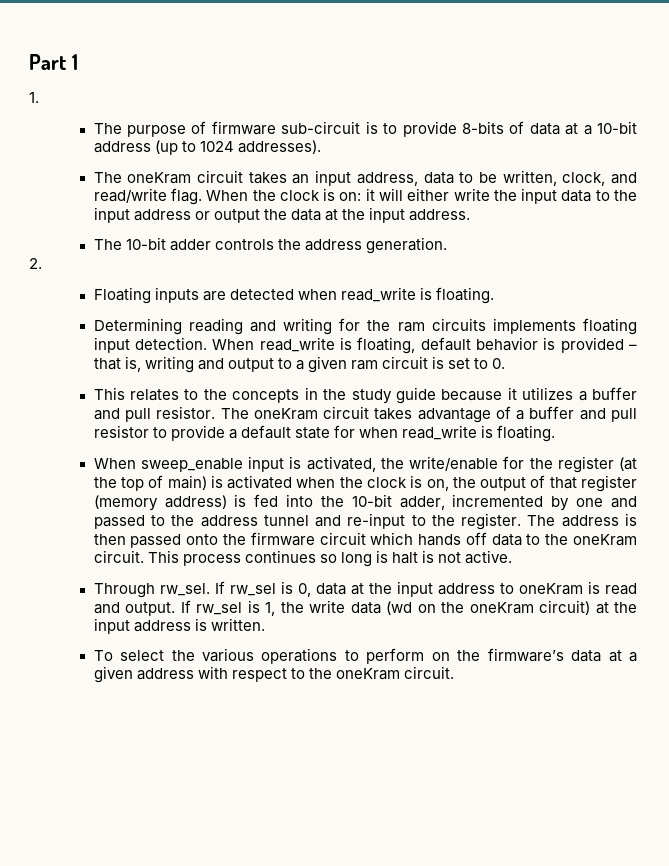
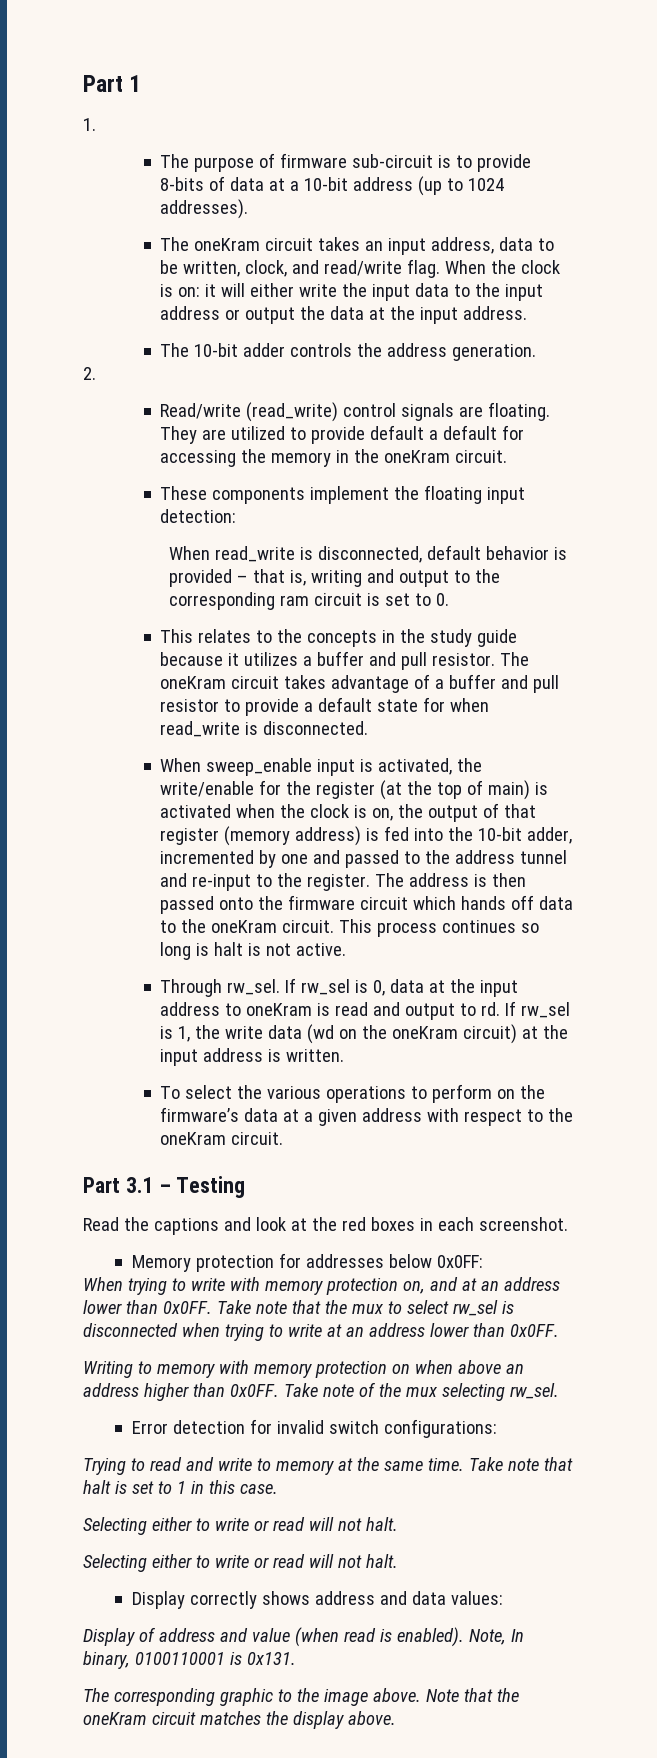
[93,287,495,304] [93,318,576,335] Floating inputs are detected when read_write is floating. // Determining reading and writing for the ram circuits implements -> [160,402,551,422] [160,425,525,444] [160,449,508,467] [160,486,420,504] Read/write (read_write) control signals are floating. They are utilized to provide default a default for accessing the memory in the oneKram circuit. // These components implement the
[134,337,207,350] detection. -> [160,509,237,523] detection: //
[357,337,416,354] floating, -> [317,546,422,563] disconnected,
[295,356,348,373] a given -> [474,569,500,583] [168,592,275,610] the corresponding
[497,425,556,442] floating. -> [263,721,369,735] disconnected.
[125,602,176,616] output. -> [405,1002,501,1020] output to rd.
(455, 672) none -> [83,1176,246,1198] [83,1217,568,1235] [131,1253,483,1272] [83,1277,560,1295] [83,1300,514,1316] [83,1323,559,1341] [83,1360,524,1378] [83,1382,559,1401] [131,1419,497,1438] [83,1457,573,1475] [83,1480,278,1494] [83,1517,398,1535] [83,1554,398,1572] [131,1591,503,1609] [83,1627,524,1647] [83,1651,296,1669] [83,1688,519,1706] [83,1711,396,1729] // Part 3.1 – Testing // Read the captions and look at the red boxes in each screenshot. // Memory protection for addresses below 0x0FF: // When trying to write with memory protection on, and at an address lower than 0x0FF. Take note that the mux to select rw_sel is disconnected when trying to write at an address lower than 0x0FF. // Writing to memory with memory protection on when above an address higher than 0x0FF. Take note of the mux selecting rw_sel. // Error detection for invalid switch configurations: // Trying to read and write to memory at the same time. Take note that halt is set to 1 in this case. // Selecting either to write or read will not halt. // Selecting either to write or read will not halt. // Display correctly shows address and data values: // Display of address and value (when read is enabled). Note, In binary, 0100110001 is 0x131. // The corresponding graphic to the image above. Note that the oneKram circuit matches the display above.

